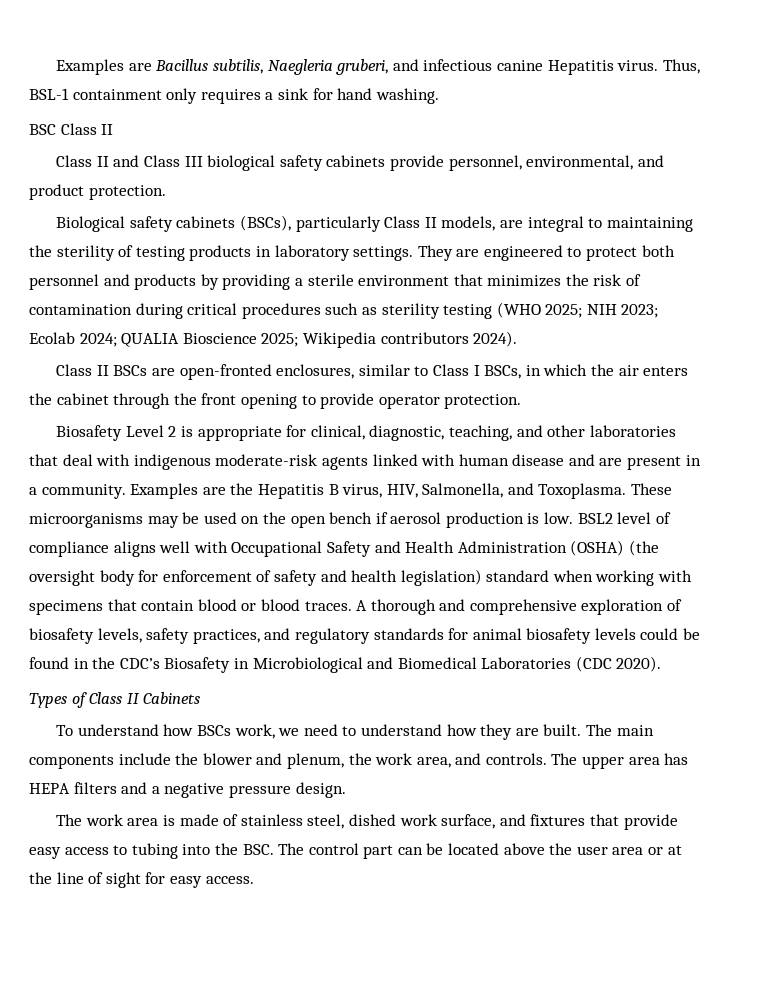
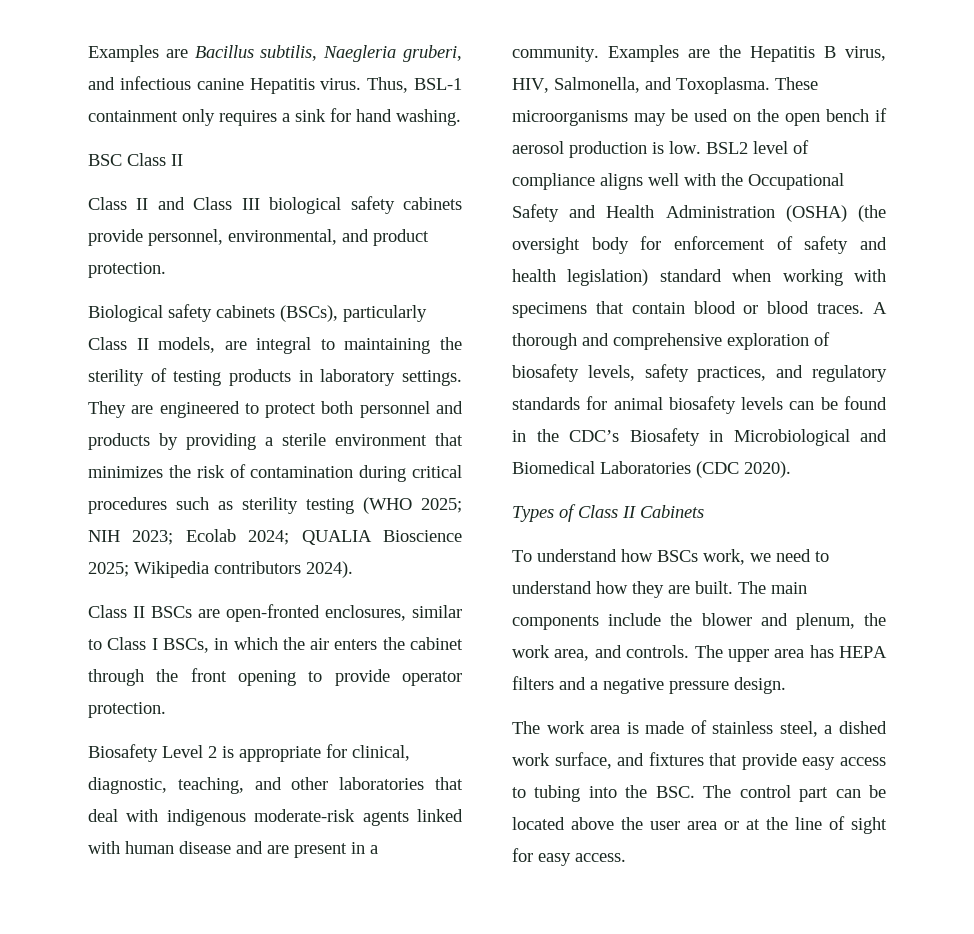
(228, 547) none -> [721,173,743,186] the
[640,628,679,640] could -> [789,401,815,410] can
(345, 821) none -> [824,725,833,734] a

